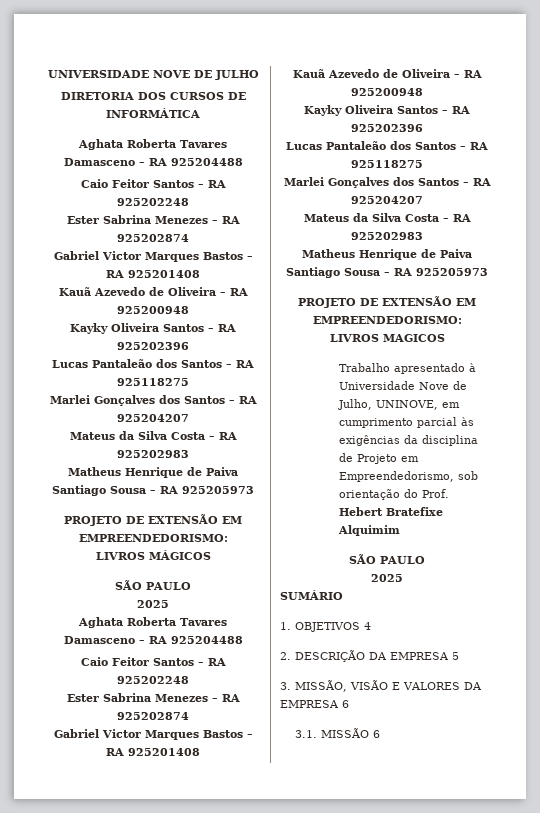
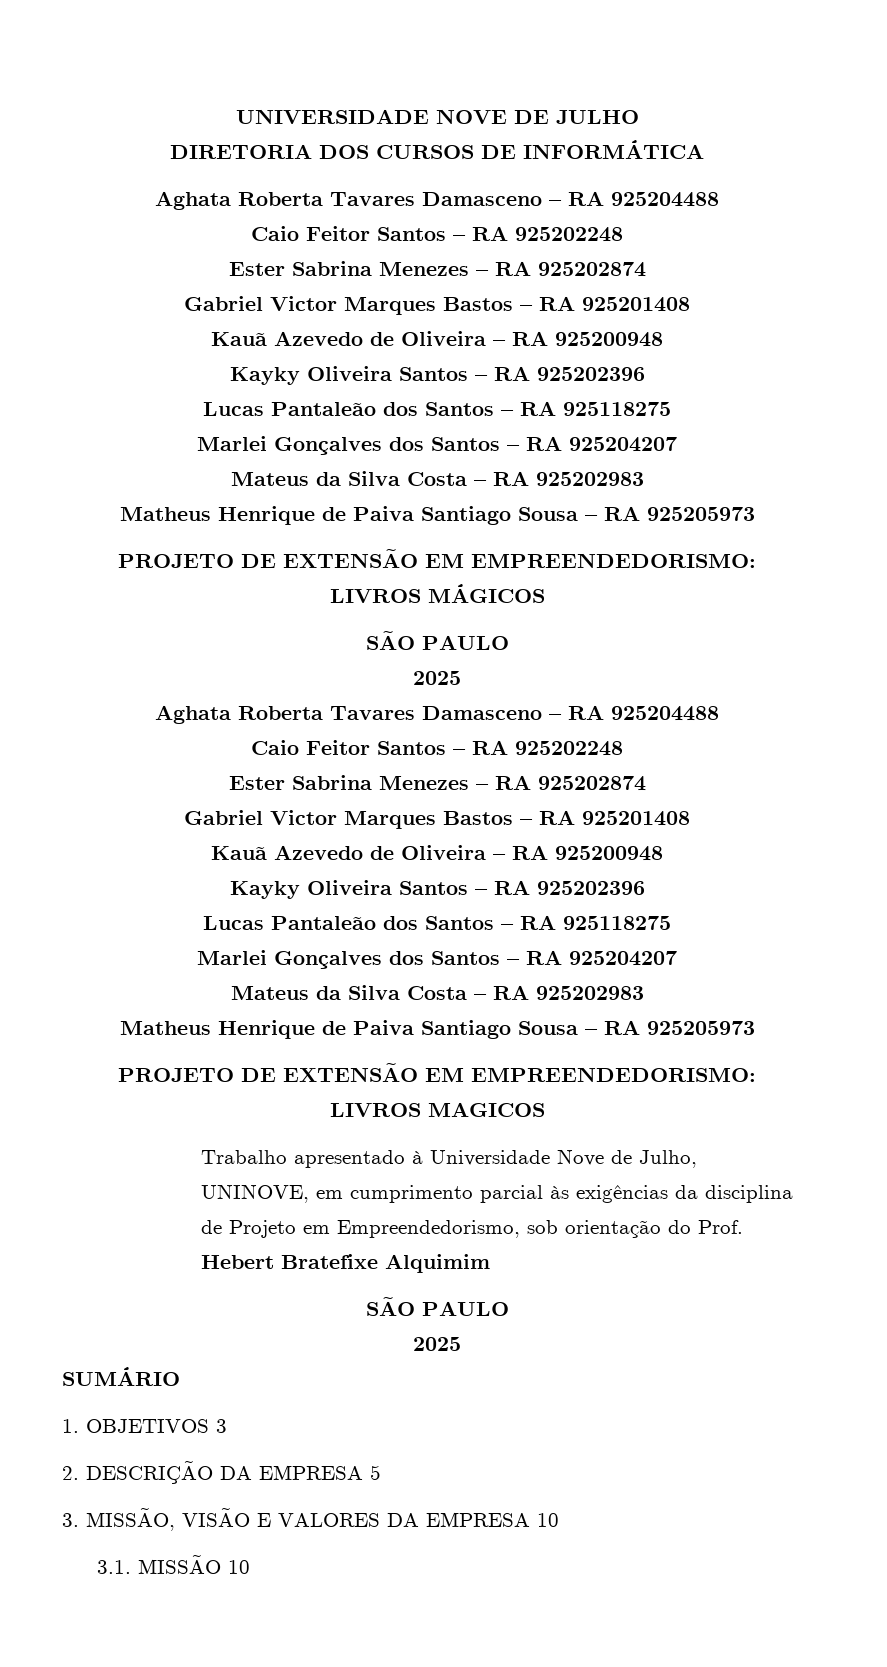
[364,622,371,630] 4 -> [216,1419,227,1433] 3
[342,700,349,708] 6 -> [537,1513,559,1527] 10
[372,730,380,738] 6 -> [227,1560,250,1574] 10

